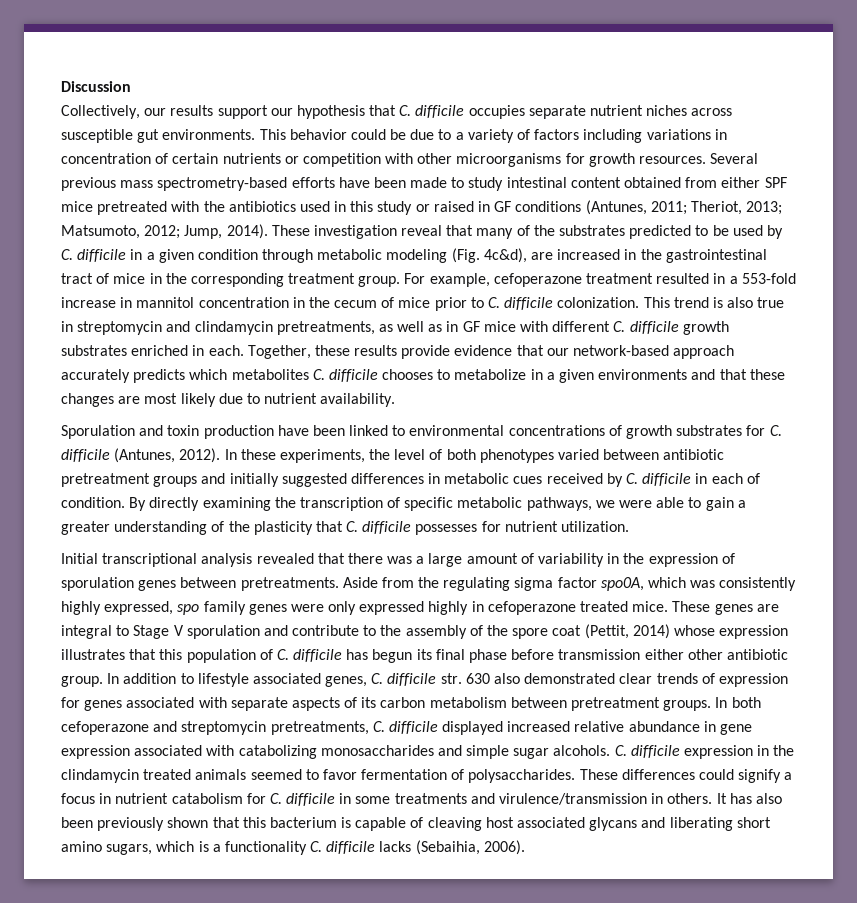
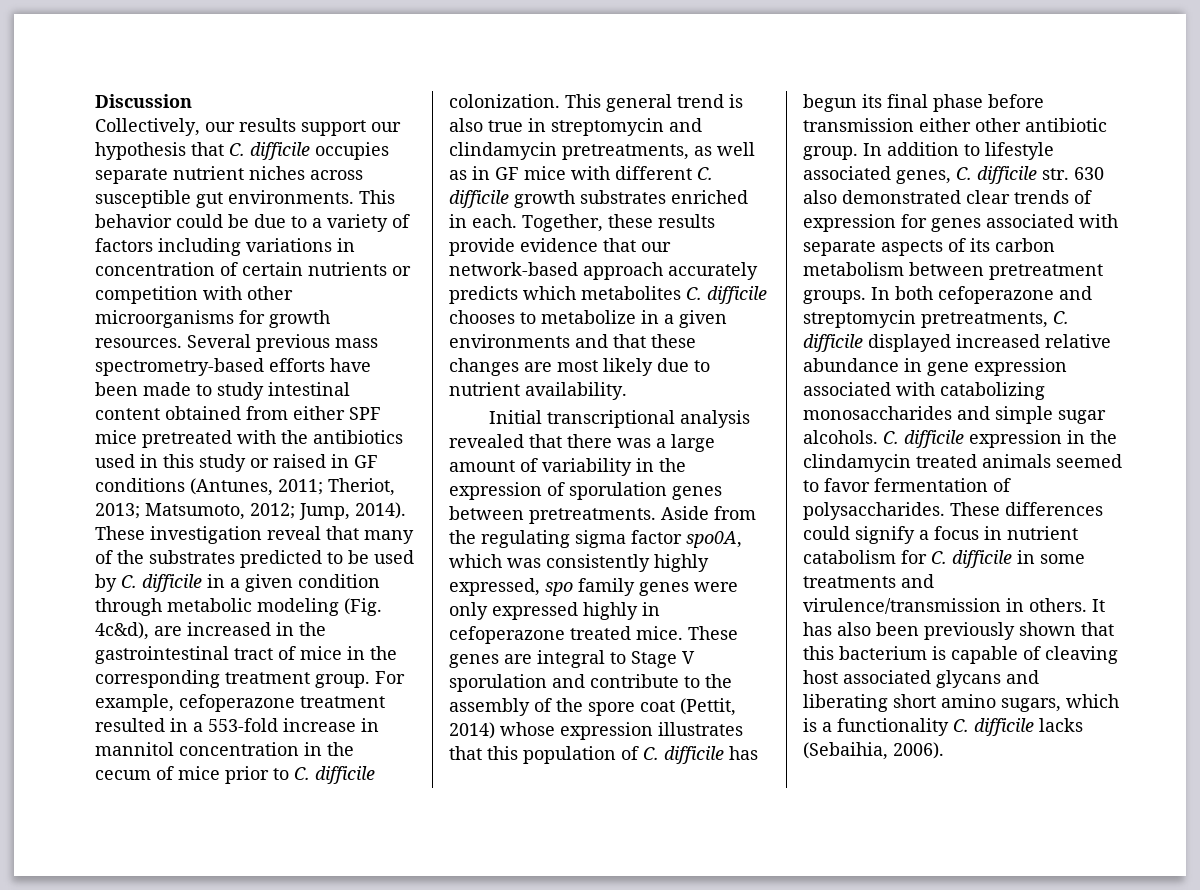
(670, 302) none -> [606,94,672,112] general
[61,425,782,439] [61,448,725,463] [61,473,760,487] [61,497,746,511] [61,521,630,535] // Sporulation and toxin production have been linked to environmental concentrations of growth substrates for C. difficile (Antunes, 2012). In these experiments, the level of both phenotypes varied between antibiotic pretreatment groups and initially suggested differences in metabolic cues received by C. difficile in each of condition. By directly examining the transcription of specific metabolic pathways, we were able to gain a greater understanding of the plasticity that C. difficile possesses for nutrient utilization. -> (627, 391) none

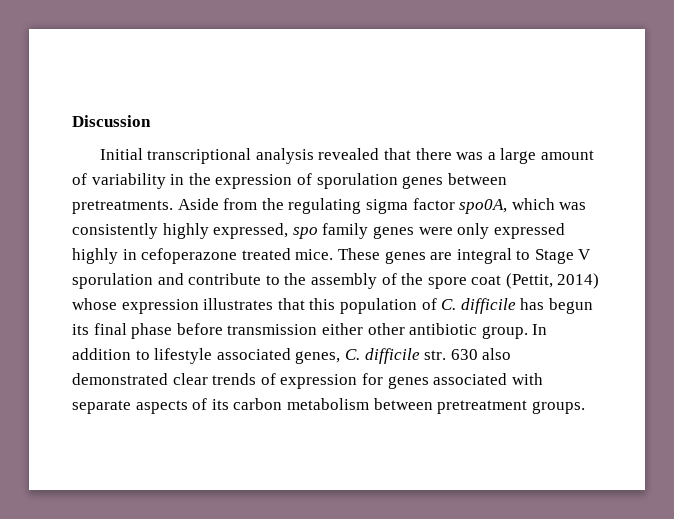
[95,118,401,136] [95,142,389,160] [95,166,363,184] [95,190,395,208] [95,214,410,232] [95,238,355,256] [95,262,411,276] [95,286,293,304] [95,310,330,328] [95,334,378,352] [95,358,371,376] [95,382,350,400] [95,406,381,420] [95,430,403,448] [95,454,378,472] [95,478,395,496] [95,502,406,520] [95,526,414,544] [95,550,414,568] [95,574,380,592] [95,598,382,616] [95,622,326,640] [95,646,397,664] [95,670,405,688] [95,694,385,712] [95,718,379,732] [95,742,354,756] [95,766,375,784] [449,94,743,112] [449,118,702,136] [449,142,755,160] [449,166,713,180] [449,190,748,208] [449,214,715,232] [449,238,671,256] [449,262,758,280] [449,286,767,304] [449,310,727,328] [449,334,696,348] [449,358,710,376] [449,382,627,400] // Collectively, our results support our hypothesis that C. difficile occupies separate nutrient niches across susceptible gut environments. This behavior could be due to a variety of factors including variations in concentration of certain nutrients or competition with other microorganisms for growth resources. Several previous mass spectrometry-based efforts have been made to study intestinal content obtained from either SPF mice pretreated with the antibiotics used in this study or raised in GF conditions (Antunes, 2011; Theriot, 2013; Matsumoto, 2012; Jump, 2014). These investigation reveal that many of the substrates predicted to be used by C. difficile in a given condition through metabolic modeling (Fig. 4c&d), are increased in the gastrointestinal tract of mice in the corresponding treatment group. For example, cefoperazone treatment resulted in a 553-fold increase in mannitol concentration in the cecum of mice prior to C. difficile colonization. This general trend is also true in streptomycin and clindamycin pretreatments, as well as in GF mice with different C. difficile growth substrates enriched in each. Together, these results provide evidence that our network-based approach accurately predicts which metabolites C. difficile chooses to metabolize in a given environments and that these changes are most likely due to nutrient availability. -> (151, 121) none
[871,286,1092,304] [803,310,1069,328] [803,334,1111,352] [803,358,1067,376] [803,382,1045,400] [803,406,1106,424] [803,430,1117,448] [803,454,1122,472] [803,478,1011,492] [803,502,1103,520] [803,526,1078,544] [803,550,1085,568] [803,574,934,588] [803,598,1105,614] [803,622,1114,640] [803,646,1118,664] [803,670,1039,688] [803,694,1119,712] [803,718,1083,736] [803,742,944,760] In both cefoperazone and streptomycin pretreatments, C. difficile displayed increased relative abundance in gene expression associated with catabolizing monosaccharides and simple sugar alcohols. C. difficile expression in the clindamycin treated animals seemed to favor fermentation of polysaccharides. These differences could signify a focus in nutrient catabolism for C. difficile in some treatments and virulence/transmission in others. It has also been previously shown that this bacterium is capable of cleaving host associated glycans and liberating short amino sugars, which is a functionality C. difficile lacks (Sebaihia, 2006). -> (585, 407) none

